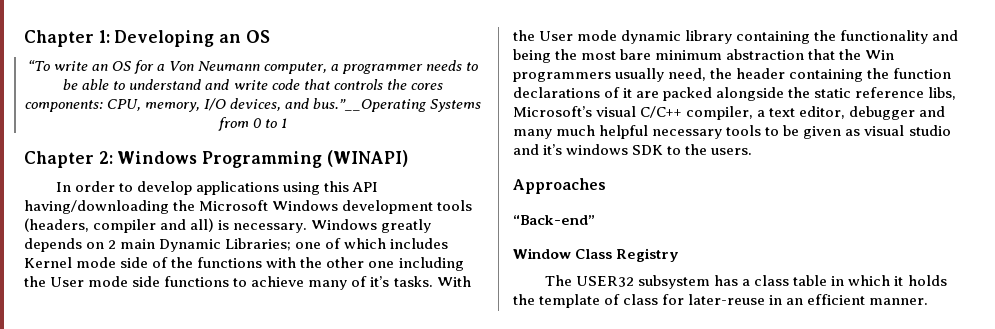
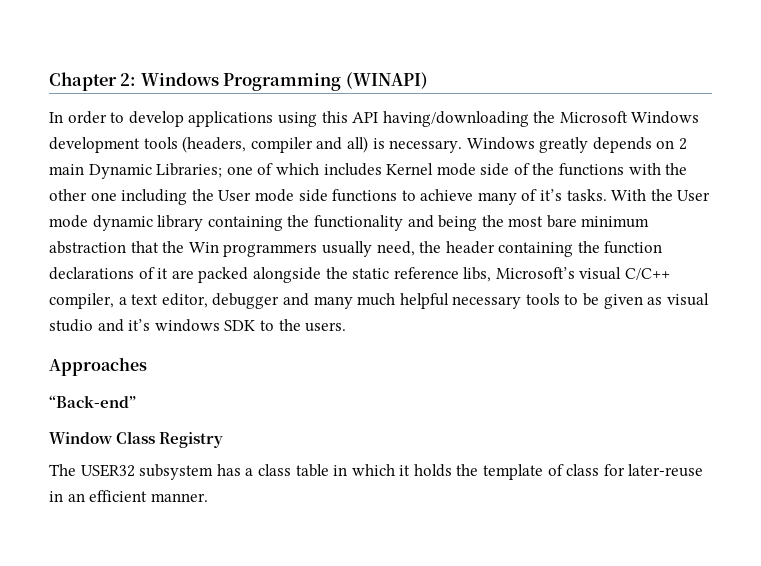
[24,30,270,47] [27,60,479,74] [63,79,443,90] [24,98,482,112] [217,117,288,131] [24,151,94,168] Chapter 1: Developing an OS // “To write an OS for a Von Neumann computer, a programmer needs to be able to understand and write code that controls the cores components: CPU, memory, I/O devices, and bus.”__Operating Systems from 0 to 1 // Chapter -> [49,72,117,91] Chapter

